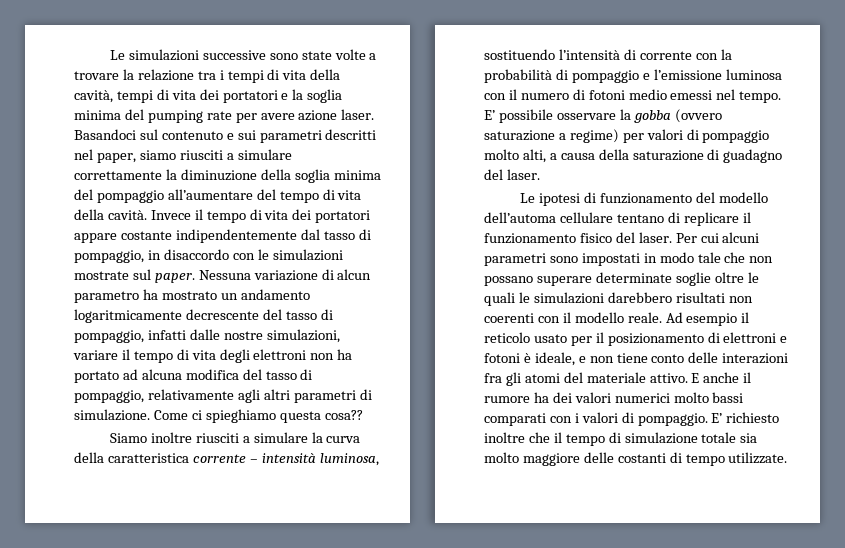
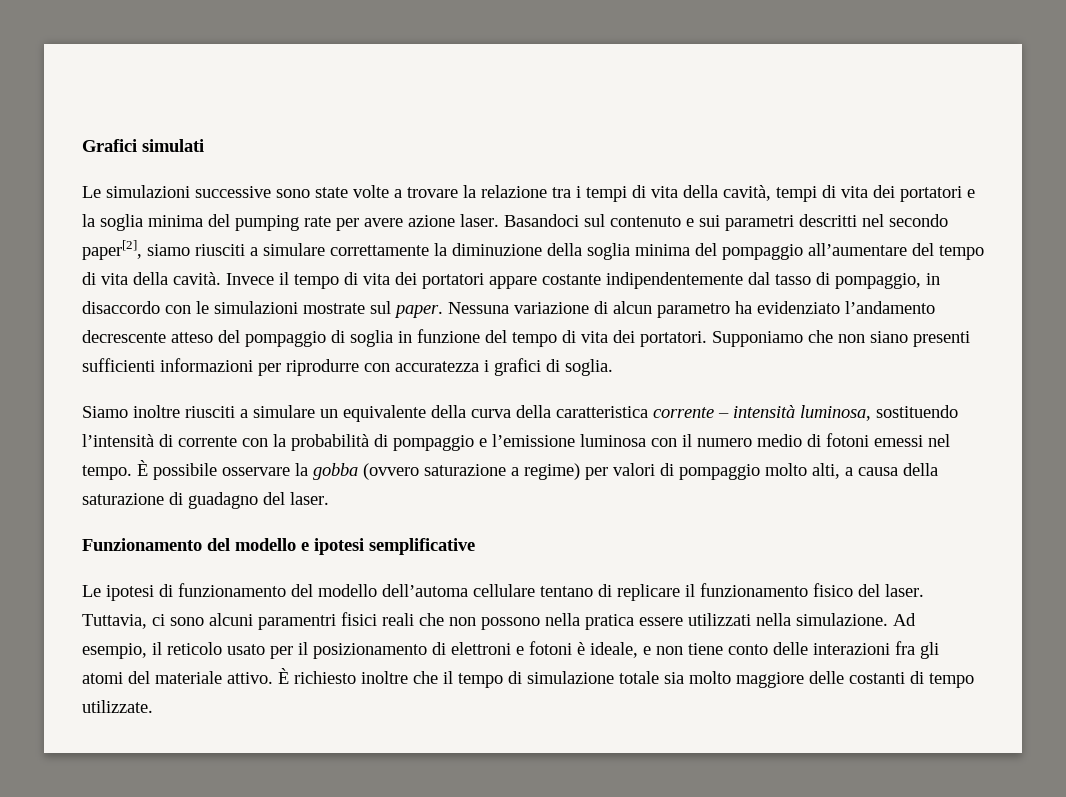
(109, 55) none -> [82,139,204,152] Grafici simulati //
[96,153,136,163] paper, -> [889,214,948,227] [82,240,142,260] secondo paper[2],
[161,289,310,300] [74,309,333,323] [74,329,340,343] [73,349,353,363] [74,369,313,383] [74,389,372,403] [74,409,363,423] mostrato un andamento logaritmicamente decrescente del tasso di pompaggio, infatti dalle nostre simulazioni, variare il tempo di vita degli elettroni non ha portato ad alcuna modifica del tasso di pompaggio, relativamente agli altri parametri di simulazione. Come ci spieghiamo questa cosa?? -> [757,301,935,314] [82,329,970,347] [82,358,613,376] evidenziato l’andamento decrescente atteso del pompaggio di soglia in funzione del tempo di vita dei portatori. Supponiamo che non siano presenti sufficienti informazioni per riprodurre con accuratezza i grafici di soglia.
[311,432,323,443] la -> [320,405,466,422] un equivalente della
(569, 96) none -> [757,434,802,447] medio
[628,89,667,100] medio -> (869, 440) none
[484,110,495,120] E’ -> [137,460,148,476] È
(540, 174) none -> [82,538,475,555] // Funzionamento del modello e ipotesi semplificative
[675,232,760,243] [484,252,774,266] [484,272,759,286] [484,292,753,306] [484,312,738,326] Per cui alcuni parametri sono impostati in modo tale che non possano superare determinate soglie oltre le quali le simulazioni darebbero risultati non coerenti con il modello reale. Ad esempio -> [82,612,916,630] [82,643,147,659] Tuttavia, ci sono alcuni paramentri fisici reali che non possono nella pratica essere utilizzati nella simulazione. Ad esempio,
[691,372,752,383] [484,392,744,403] [484,412,723,426] E anche il rumore ha dei valori numerici molto bassi comparati con i valori di pompaggio. E’ -> [278,668,289,684] È

